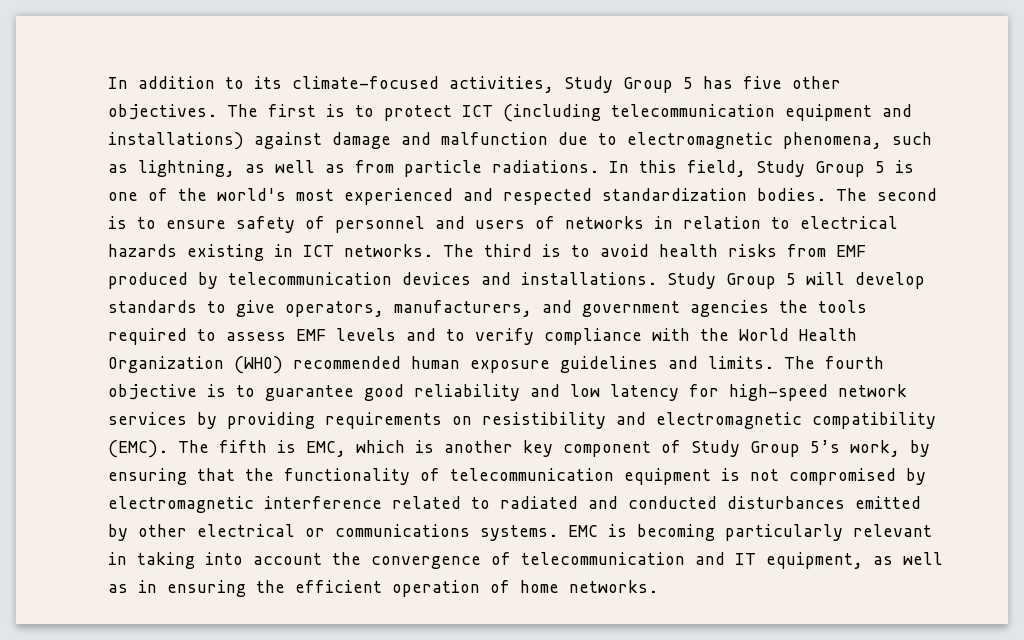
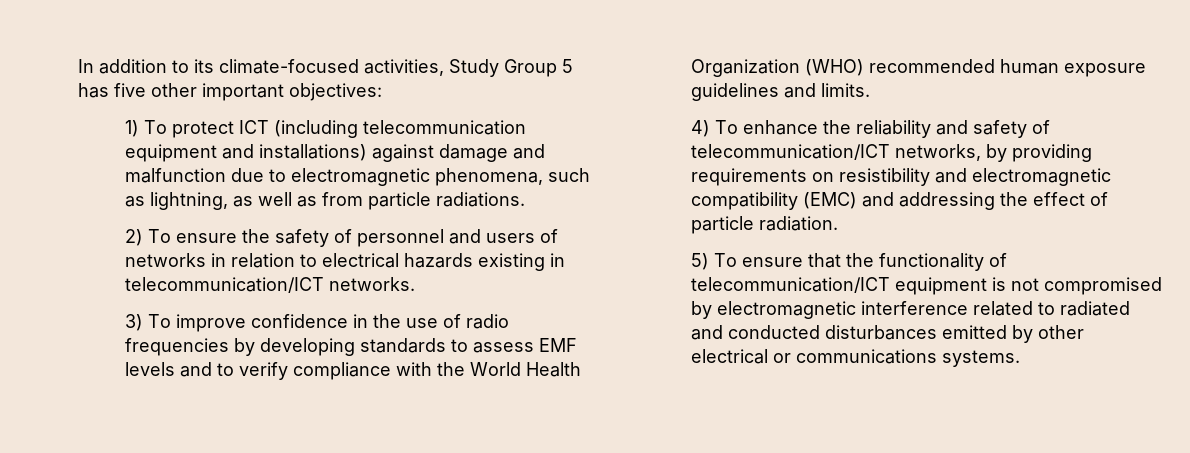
[108,104,374,120] objectives. The first is to -> [202,83,382,101] [124,120,167,137] important objectives: // 1) To
[609,160,914,177] [108,188,937,205] [108,216,226,229] In this field, Study Group 5 is one of the world's most experienced and respected standardization bodies. The second is to ensure -> [124,229,270,246] // 2) To ensure the
[303,244,866,257] [108,272,925,289] [108,300,867,317] [108,328,187,345] ICT networks. The third is to avoid health risks from EMF produced by telecommunication devices and installations. Study Group 5 will develop standards to give operators, manufacturers, and government agencies the tools required -> [124,277,415,293] [124,314,509,332] [124,338,446,356] telecommunication/ICT networks. // 3) To improve confidence in the use of radio frequencies by developing standards
[784,356,884,369] [108,384,907,401] [108,412,187,425] The fourth objective is to guarantee good reliability and low latency for high-speed network services -> [690,120,1050,138] [690,144,981,161] // 4) To enhance the reliability and safety of telecommunication/ICT networks,
[108,440,930,458] [108,468,187,485] (EMC). The fifth is EMC, which is another key component of Study Group 5’s work, by ensuring -> [802,192,1108,210] [690,216,838,234] [690,253,803,270] (EMC) and addressing the effect of particle radiation. // 5) To ensure
[450,468,614,481] telecommunication -> [690,277,890,293] telecommunication/ICT
[568,524,932,541] [108,552,943,569] [108,580,658,597] EMC is becoming particularly relevant in taking into account the convergence of telecommunication and IT equipment, as well as in ensuring the efficient operation of home networks. -> (1020, 358) none

